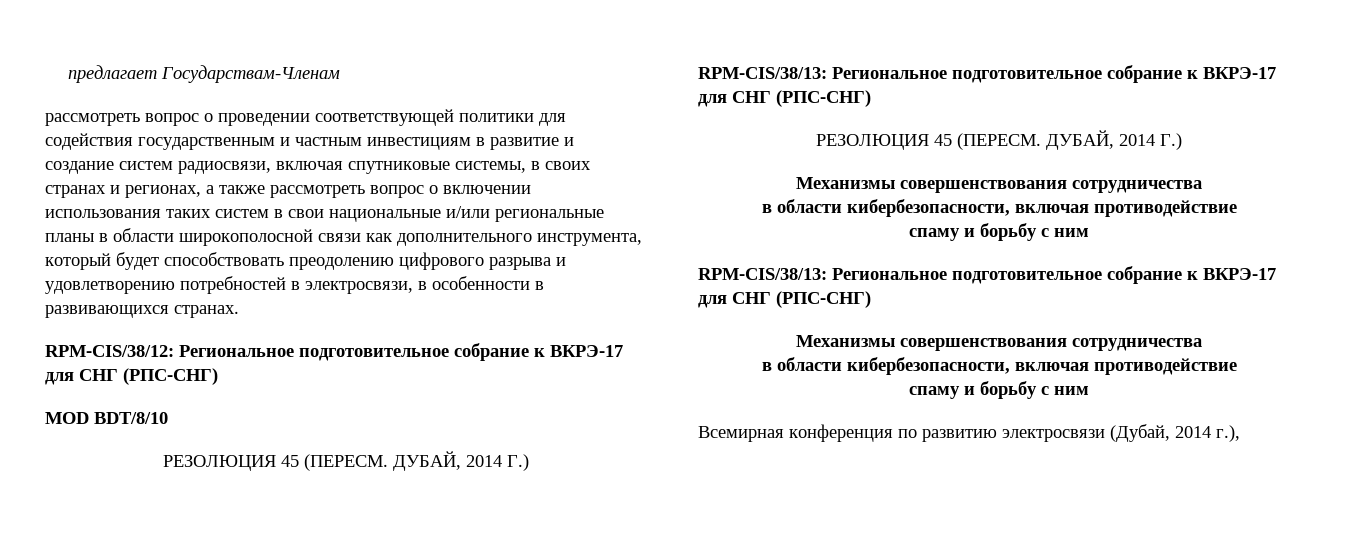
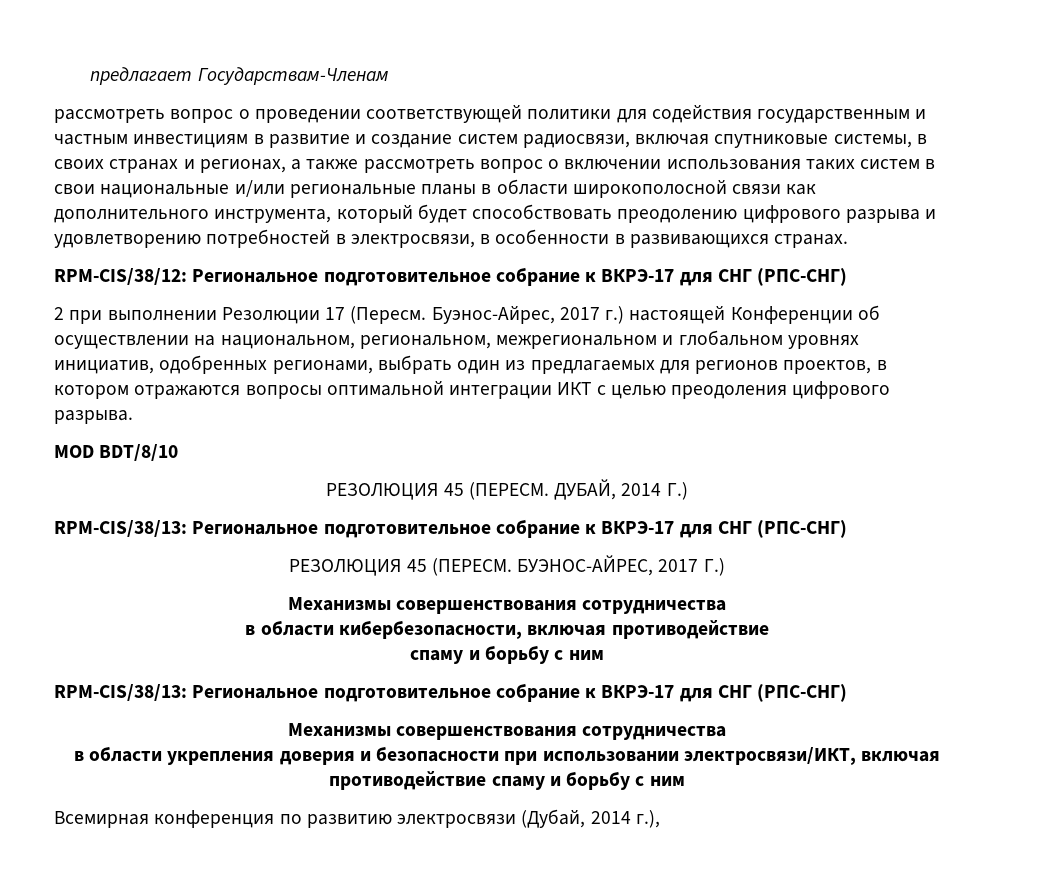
(218, 376) none -> [54,305,880,324] [54,330,859,349] [54,355,887,374] [54,380,891,399] [54,410,133,424] // 2 при выполнении Резолюции 17 (Пересм. Буэнос-Айрес, 2017 г.) настоящей Конференции об осуществлении на национальном, региональном, межрегиональном и глобальном уровнях инициатив, одобренных регионами, выбрать один из предлагаемых для регионов проектов, в котором отражаются вопросы оптимальной интеграции ИКТ с целью преодоления цифрового разрыва.
[1046,130,1155,150] ДУБАЙ, 2014 -> [517,555,699,576] БУЭНОС-АЙРЕС, 2017
[846,357,1237,375] кибербезопасности, включая противодействие // -> [167,746,941,765] [329,771,487,790] укрепления доверия и безопасности при использовании электросвязи/ИКТ, включая противодействие

